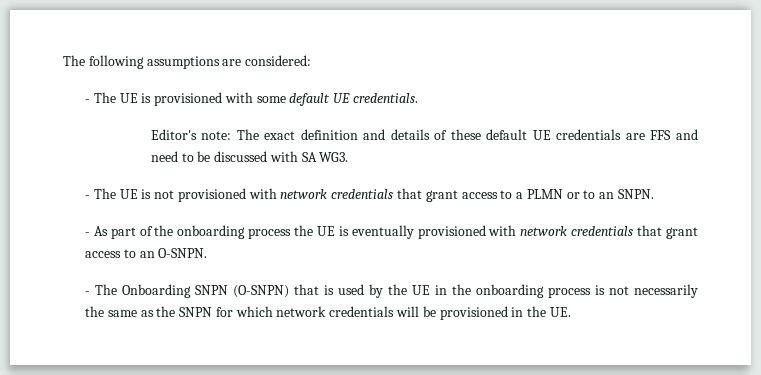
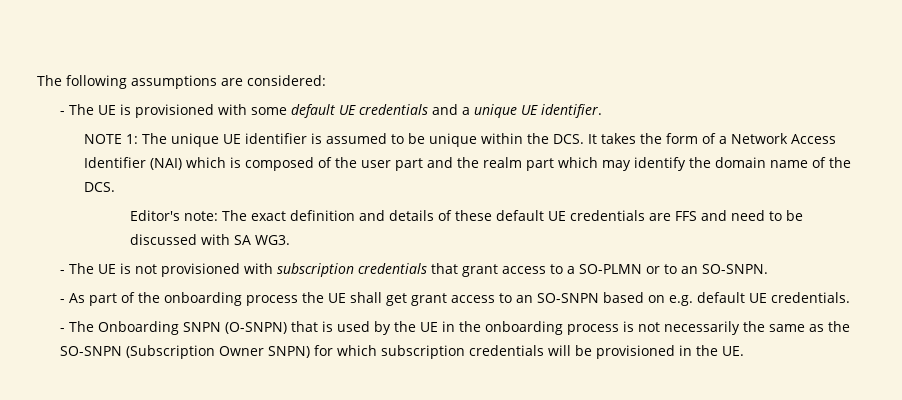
[352,93,418,103] credentials. -> [359,104,603,118] [83,133,836,147] [83,157,851,171] [83,182,115,192] credentials and a unique UE identifier. // NOTE 1: The unique UE identifier is assumed to be unique within the DCS. It takes the form of a Network Access Identifier (NAI) which is composed of the user part and the realm part which may identify the domain name of the DCS.
[280,189,328,199] network -> [277,263,355,277] subscription
[526,189,563,199] PLMN -> [579,264,643,274] SO-PLMN
[617,189,654,199] SNPN. -> [702,264,769,274] SO-SNPN.
[338,225,698,239] [84,248,208,258] is eventually provisioned with network credentials that grant access to an O-SNPN. -> [350,292,851,306] shall get grant access to an SO-SNPN based on e.g. default UE credentials.
[179,307,213,317] SNPN -> [60,345,311,359] SO-SNPN (Subscription Owner SNPN)
[276,306,327,317] network -> [381,345,466,359] subscription

